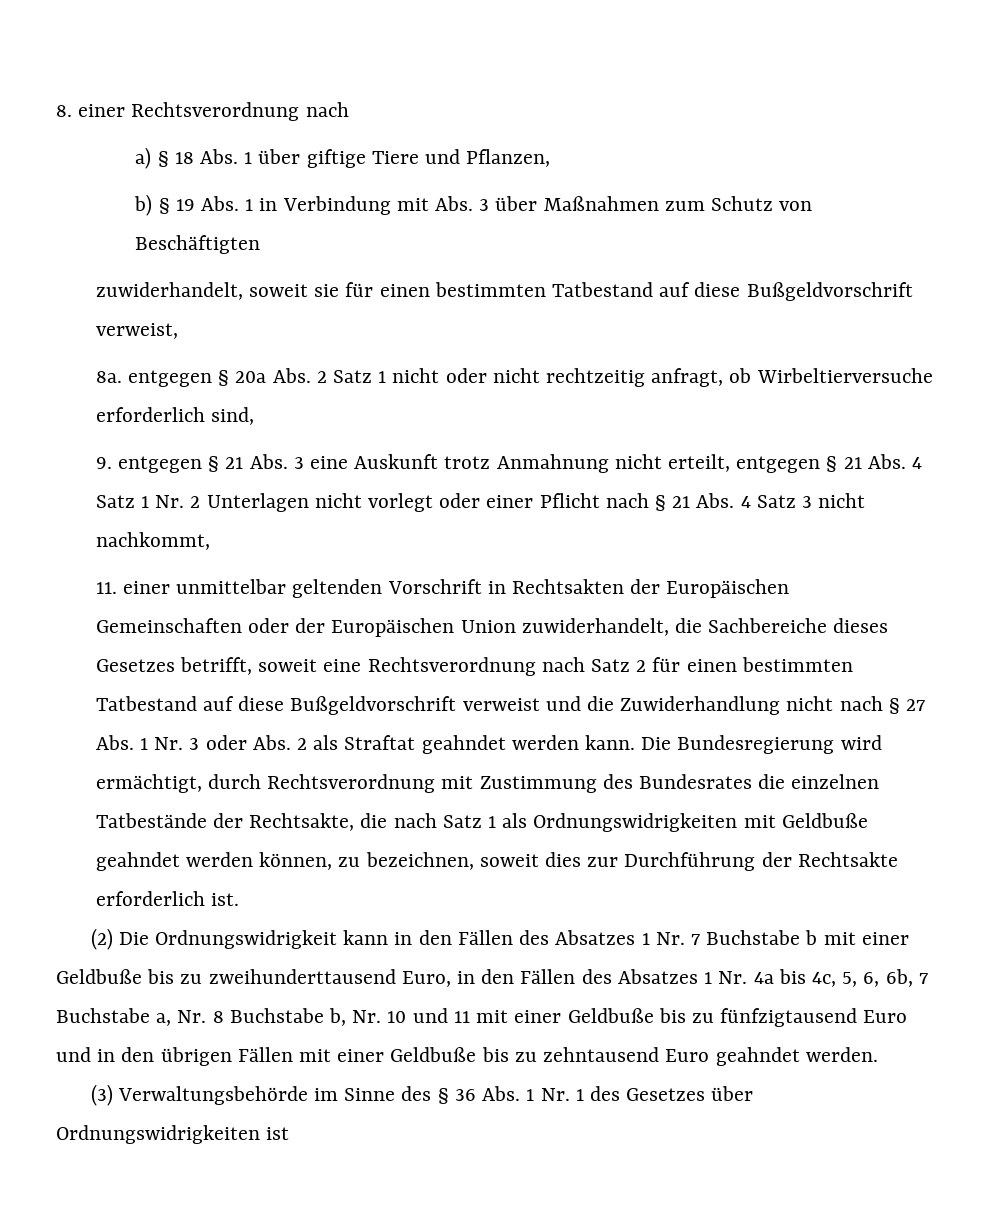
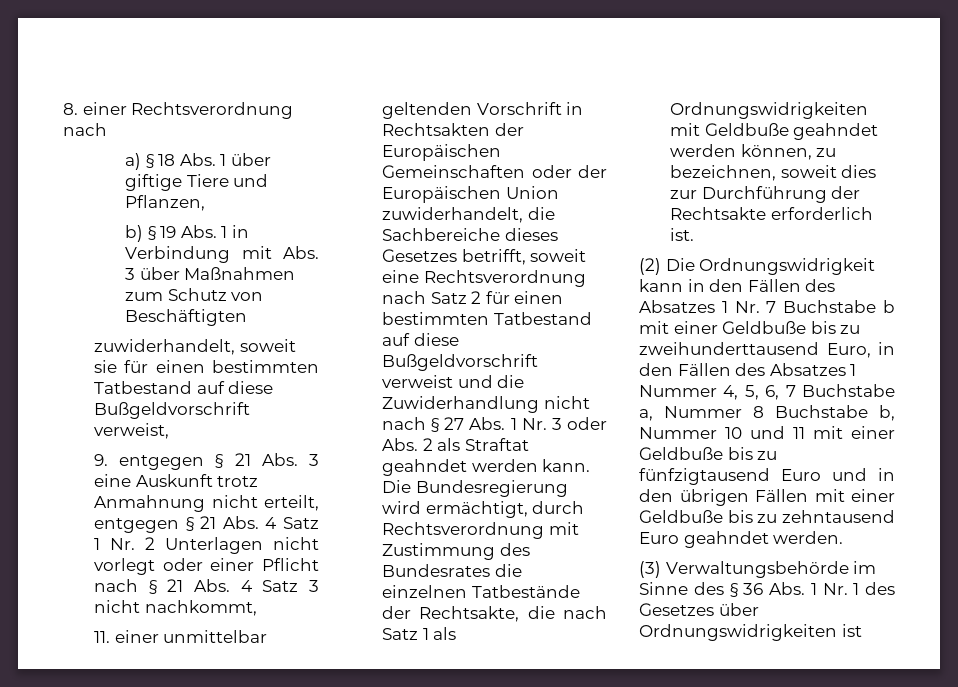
[95,368,933,387] [95,407,254,425] // 8a. entgegen § 20a Abs. 2 Satz 1 nicht oder nicht rechtzeitig anfragt, ob Wirbeltierversuche erforderlich sind, -> (170, 431) none
[718,969,836,987] Nr. 4a bis 4c, -> [639,385,739,400] Nummer 4,
[885,969,913,987] 6b, -> (780, 392) none
[177,1010,207,1023] Nr. -> [664,406,742,418] Nummer
[352,1010,382,1023] Nr. -> [639,427,717,439] Nummer

